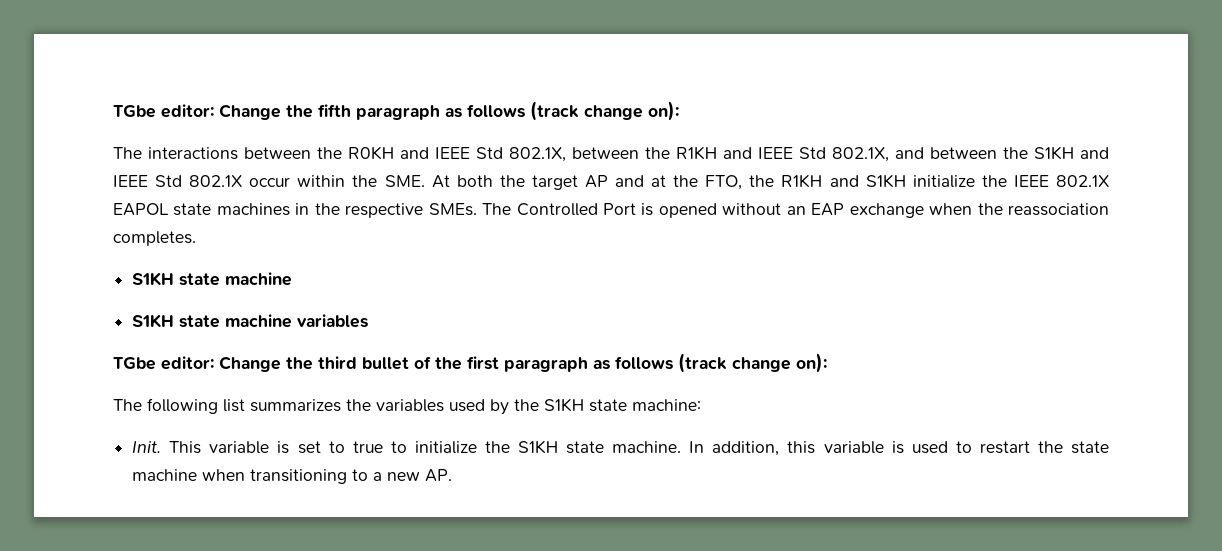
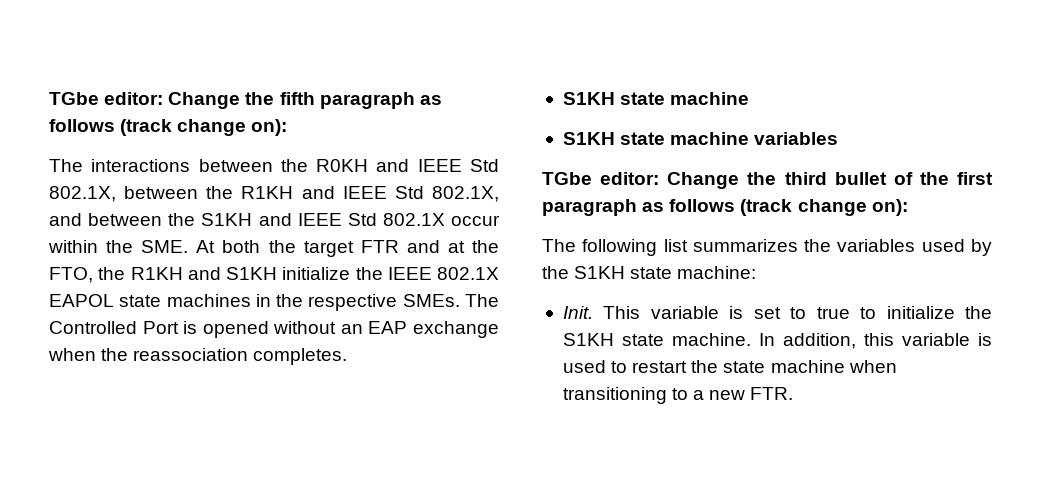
[584,175,608,188] AP -> [360,240,399,253] FTR
[425,469,453,482] AP. -> [750,387,794,400] FTR.

